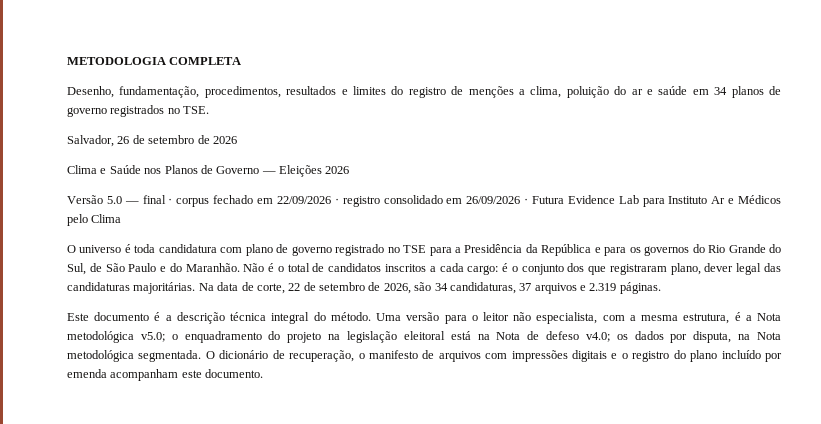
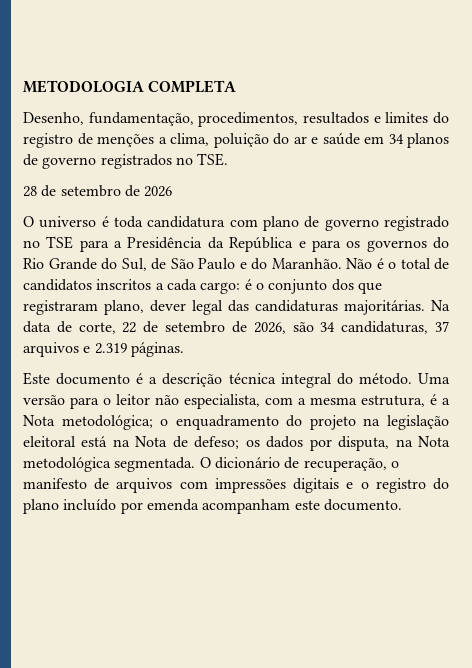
[67,135,130,147] Salvador, 26 -> [23,186,37,197] 28
[67,165,350,177] [67,195,782,207] [67,214,122,226] // Clima e Saúde nos Planos de Governo — Eleições 2026 // Versão 5.0 — final · corpus fechado em 22/09/2026 · registro consolidado em 26/09/2026 · Futura Evidence Lab para Instituto Ar e Médicos pelo Clima -> (173, 191) none
[67,331,165,343] metodológica v5.0; -> [61,415,153,430] metodológica;
[546,331,610,342] defeso v4.0; -> [194,436,240,449] defeso;

